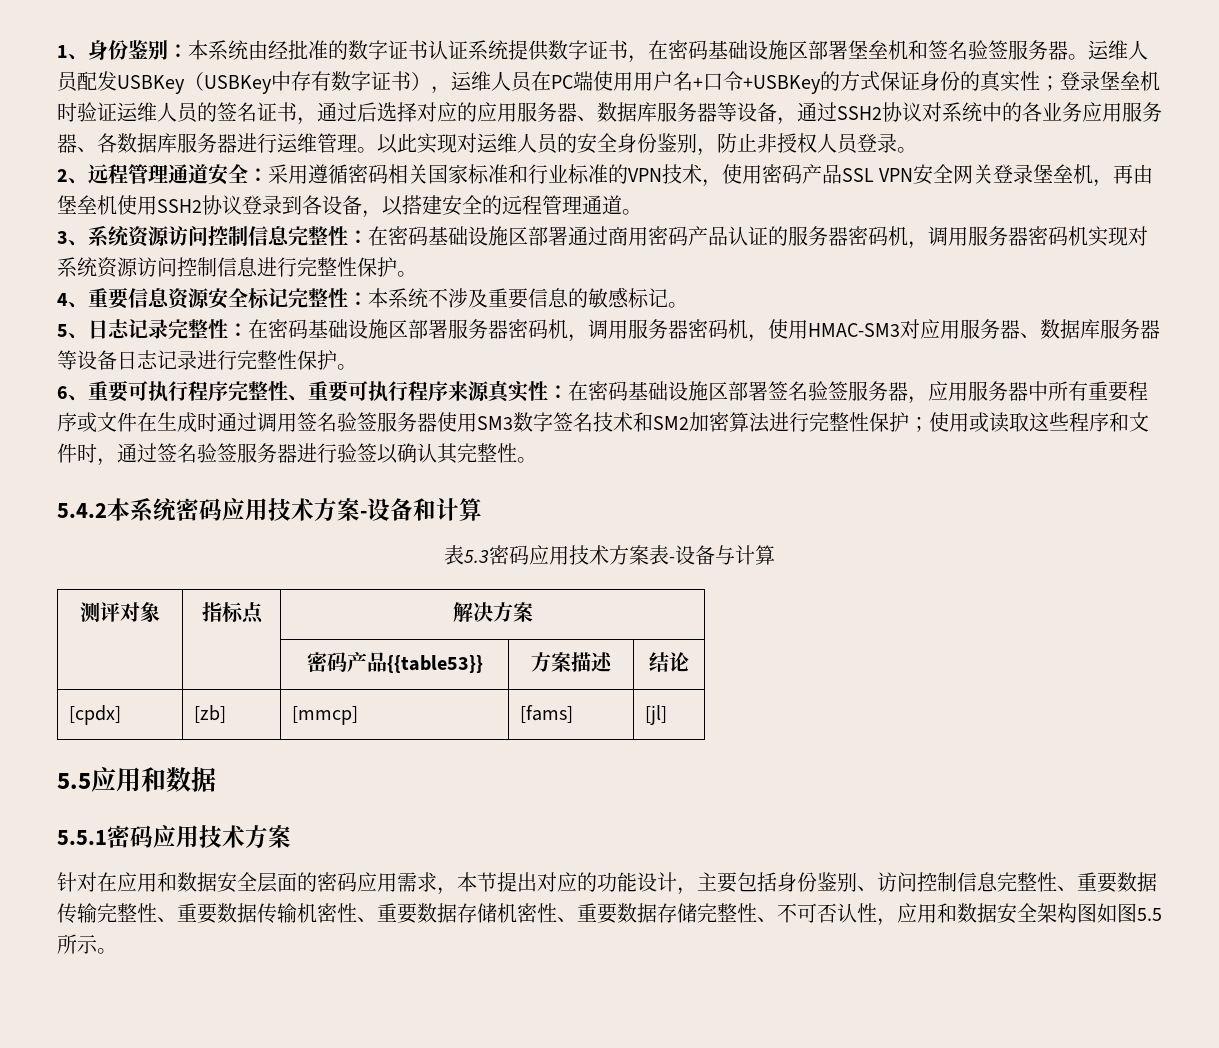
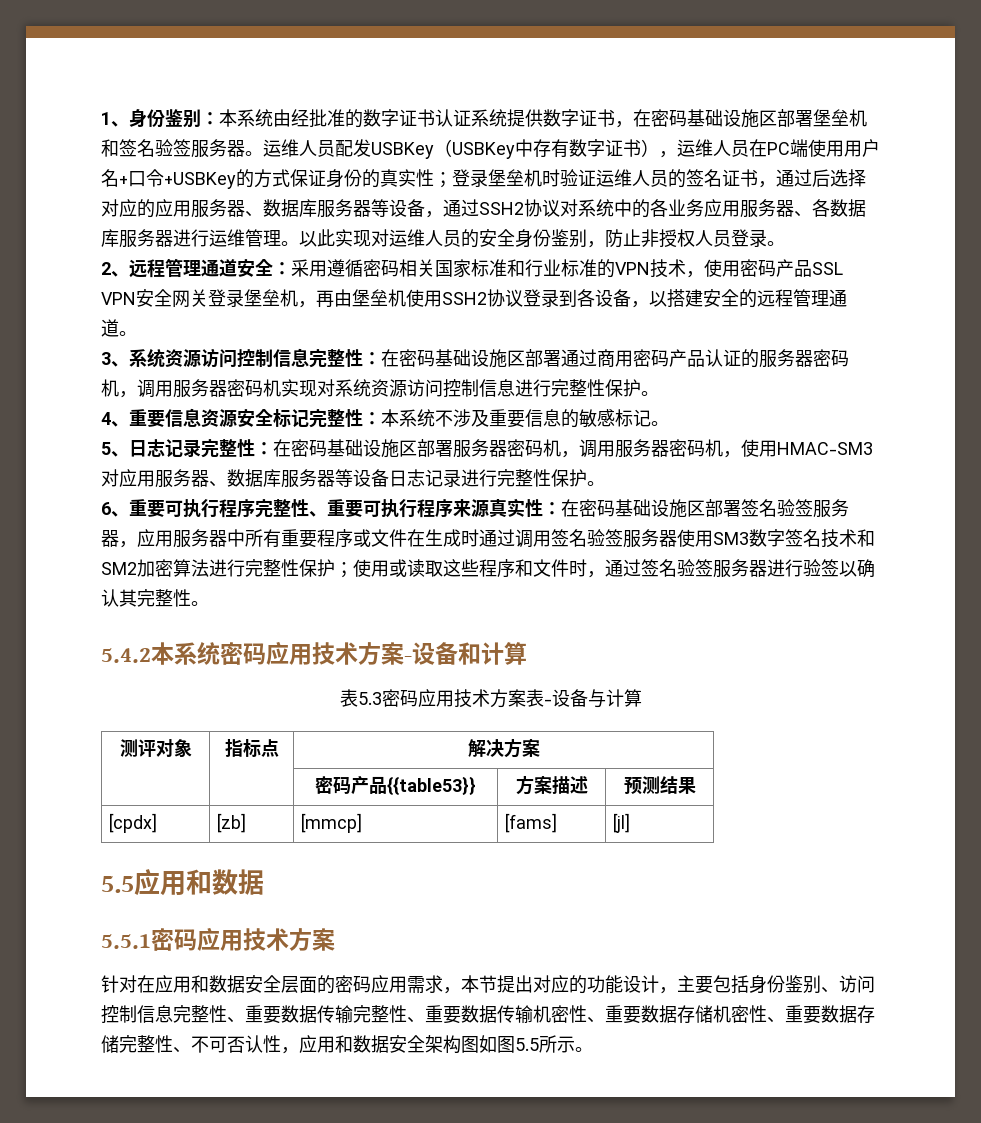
[649,652,689,672] 结论 -> [623,776,696,795] 预测结果

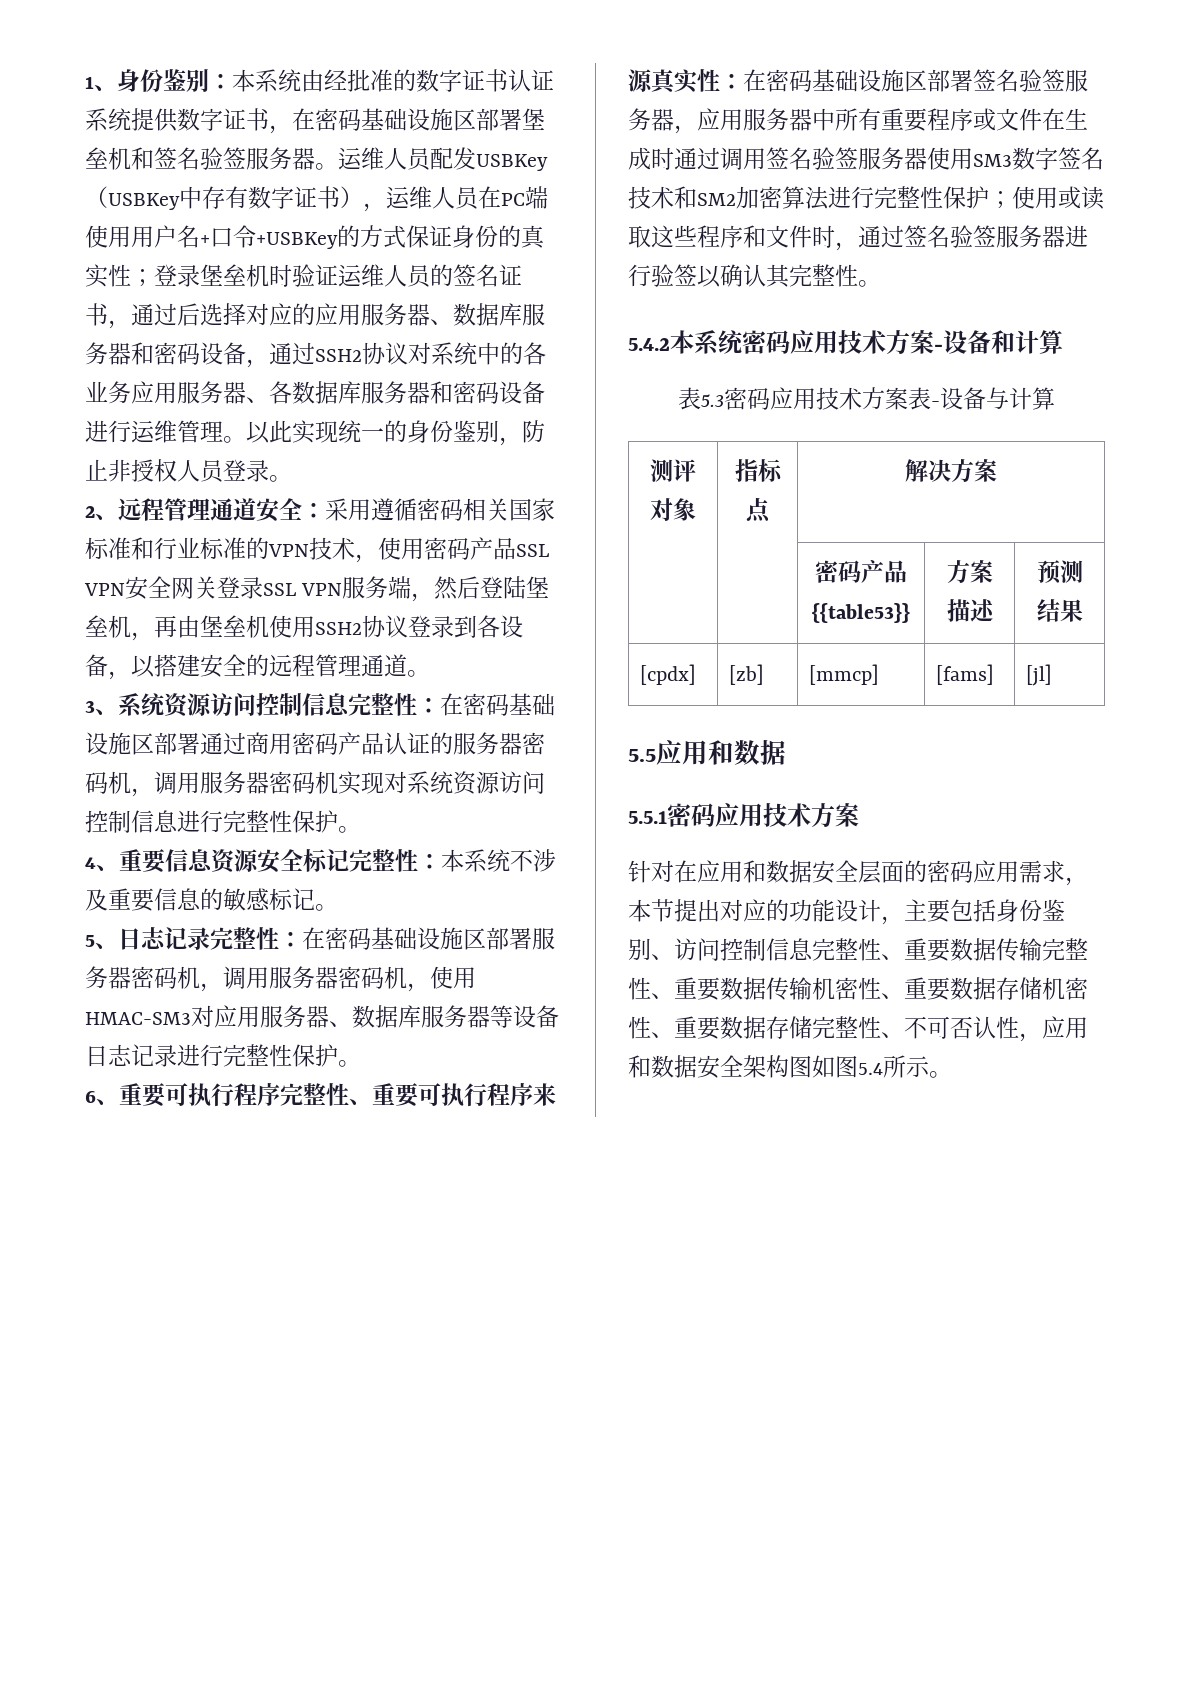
[371,199,389,217] 等 -> [131,342,200,365] 和密码
(173, 238) none -> [430,381,545,404] 和密码设备
[371,229,515,248] 对运维人员的安全 -> [338,420,407,443] 统一的
(244, 298) none -> [263,576,527,602] SSL VPN服务端，然后登陆
[515,1038,539,1051] 5.5 -> [858,1063,883,1075] 5.4

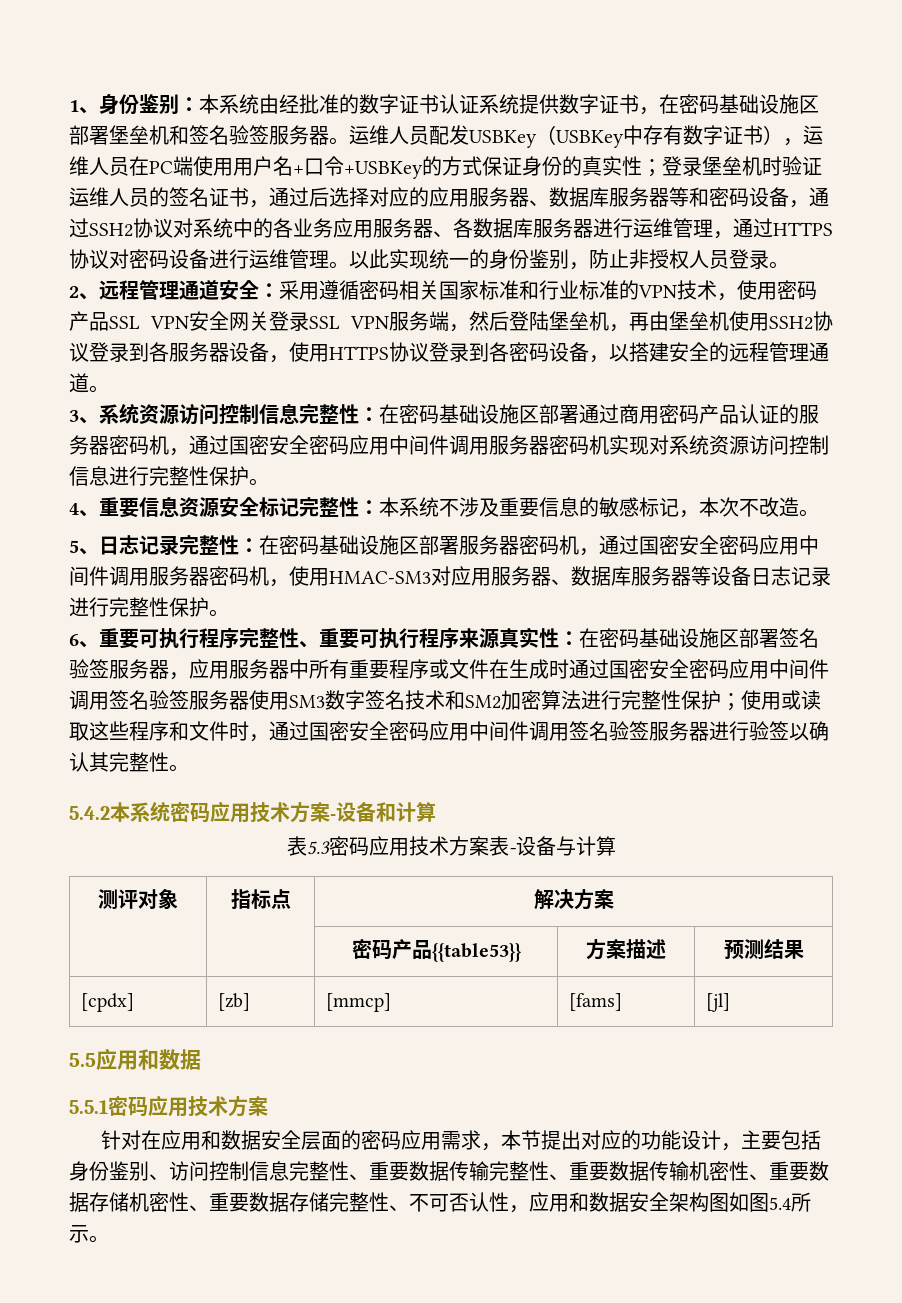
(131, 354) none -> [669,187,689,207] 等
[430,381,453,404] 和 -> [593,218,833,239] [69,249,129,269] 进行运维管理，通过HTTPS协议对
(500, 626) none -> [169,342,549,363] 服务器设备，使用HTTPS协议登录到各密码
(154, 792) none -> [189,435,449,455] 通过国密安全密码应用中间件
(315, 899) none -> [679,497,799,518] ，本次不改造
(223, 987) none -> [599,535,819,555] [69,566,109,586] 通过国密安全密码应用中间件
(720, 158) none -> [609,659,829,679] 国密安全密码应用中间件
(904, 236) none -> [309,721,569,741] 国密安全密码应用中间件调用

